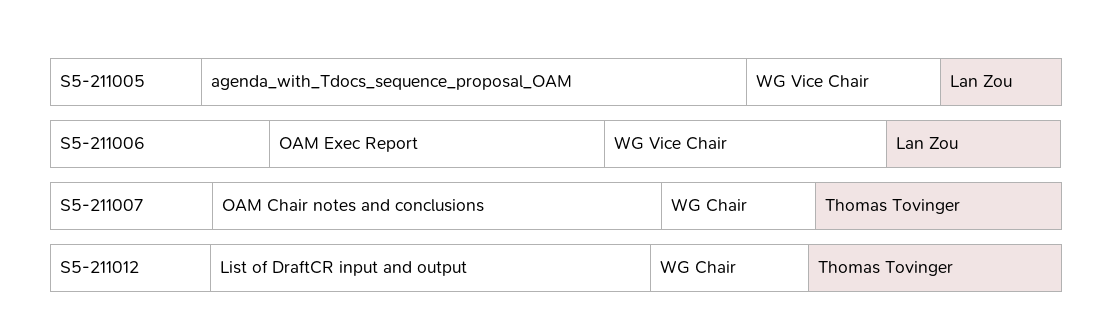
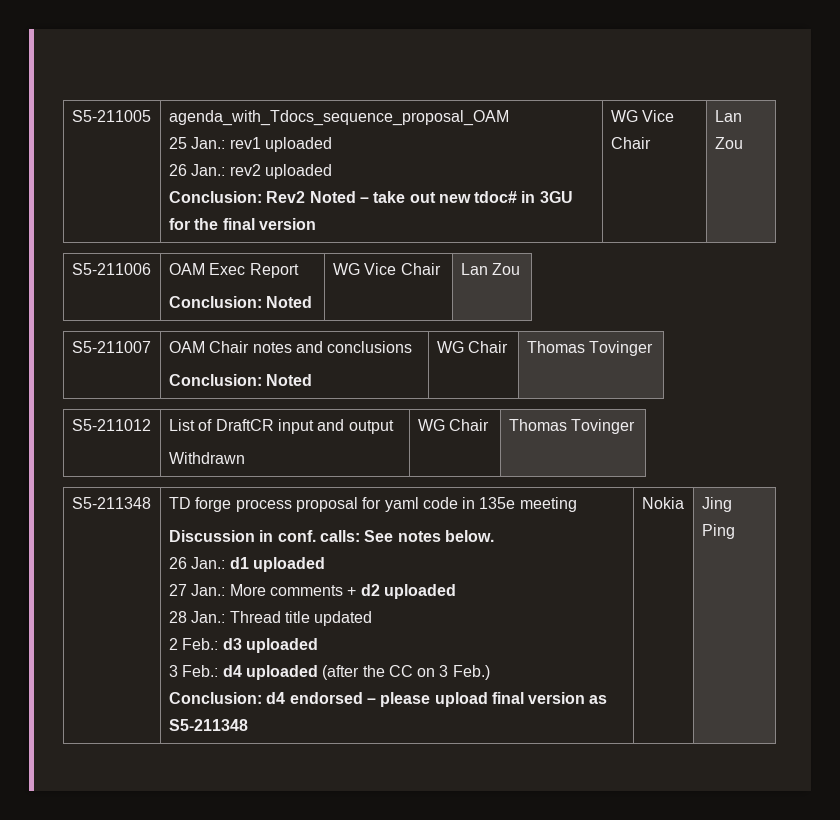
(573, 82) none -> [168,137,332,152] [168,164,332,179] [168,191,573,203] [168,218,316,230] // 25 Jan.: rev1 uploaded // 26 Jan.: rev2 uploaded // Conclusion: Rev2 Noted – take out new tdoc# in 3GU for the final version
(419, 144) none -> [168,296,313,308] // Conclusion: Noted
(485, 205) none -> [168,374,313,386] // Conclusion: Noted
[660,260,737,274] [818,261,954,276] | WG Chair | Thomas Tovinger -> [168,452,245,464] [417,419,490,431] [508,419,636,434] [71,497,151,509] [168,497,577,512] [168,530,494,542] [168,557,325,572] [168,584,456,599] [168,611,373,626] [168,638,318,653] [168,665,490,680] [168,692,608,707] [168,719,248,731] [641,497,684,509] [701,497,732,512] [701,524,735,539] // Withdrawn | WG Chair | Thomas Tovinger // S5-211348 | TD forge process proposal for yaml code in 135e meeting // Discussion in conf. calls: See notes below. // 26 Jan.: d1 uploaded // 27 Jan.: More comments + d2 uploaded // 28 Jan.: Thread title updated // 2 Feb.: d3 uploaded // 3 Feb.: d4 uploaded (after the CC on 3 Feb.) // Conclusion: d4 endorsed – please upload final version as S5-211348 | Nokia | Jing Ping

